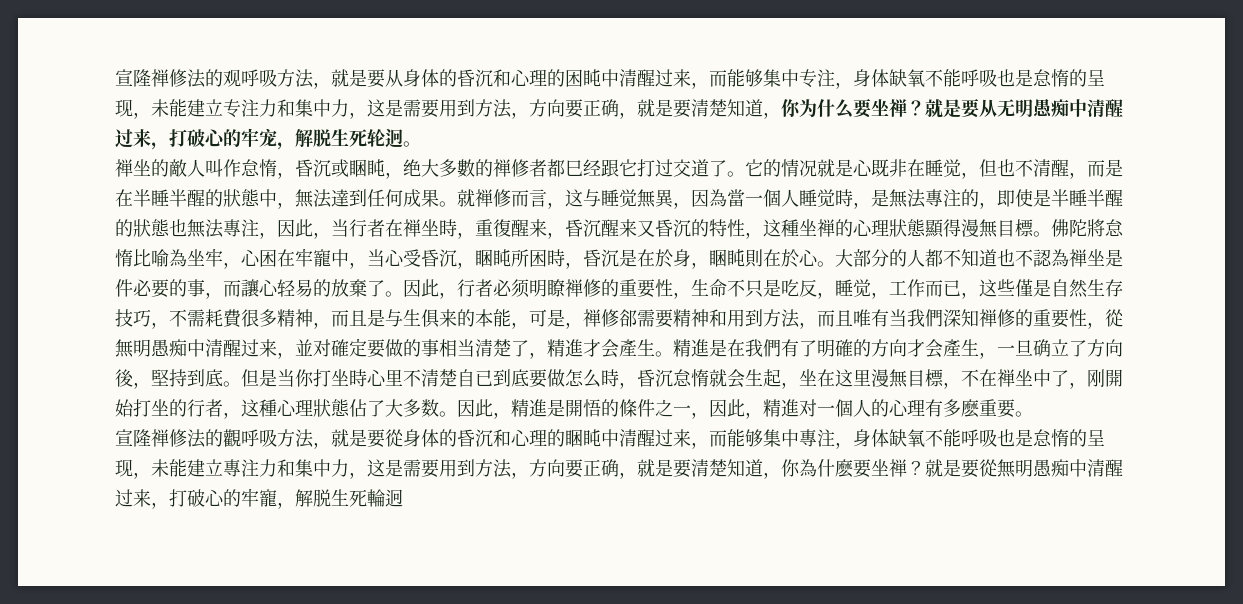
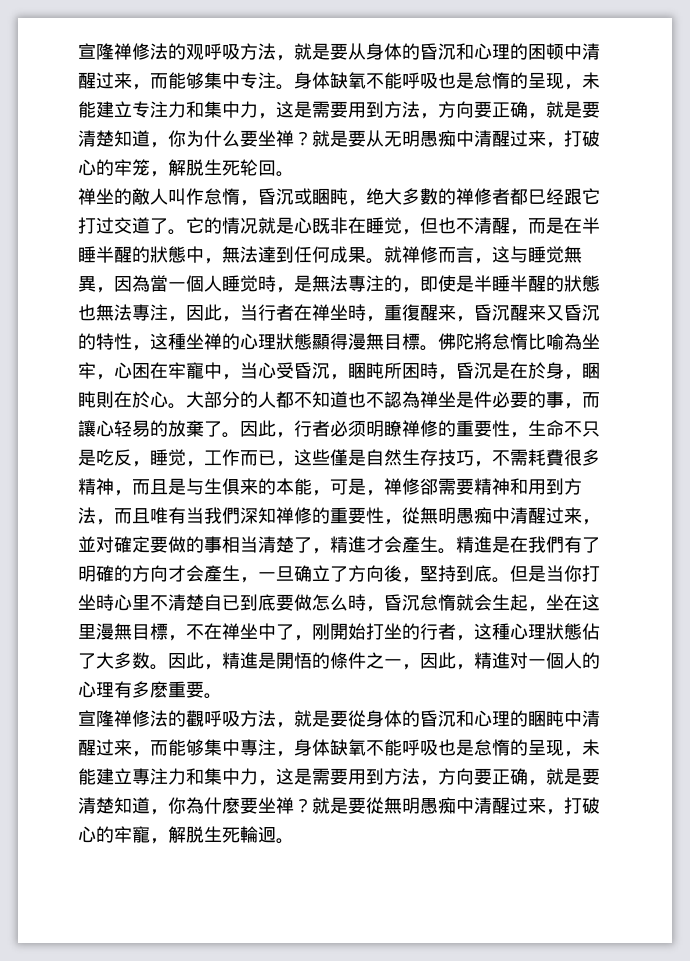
[583,69,601,87] 盹 -> [546,43,564,60] 顿
[835,82,853,89] ， -> [276,84,294,90] 。
[259,128,277,147] 宠 -> [132,159,150,176] 笼
[385,129,403,148] 迥 -> [258,160,276,176] 回
(403, 498) none -> [276,838,294,844] 。

